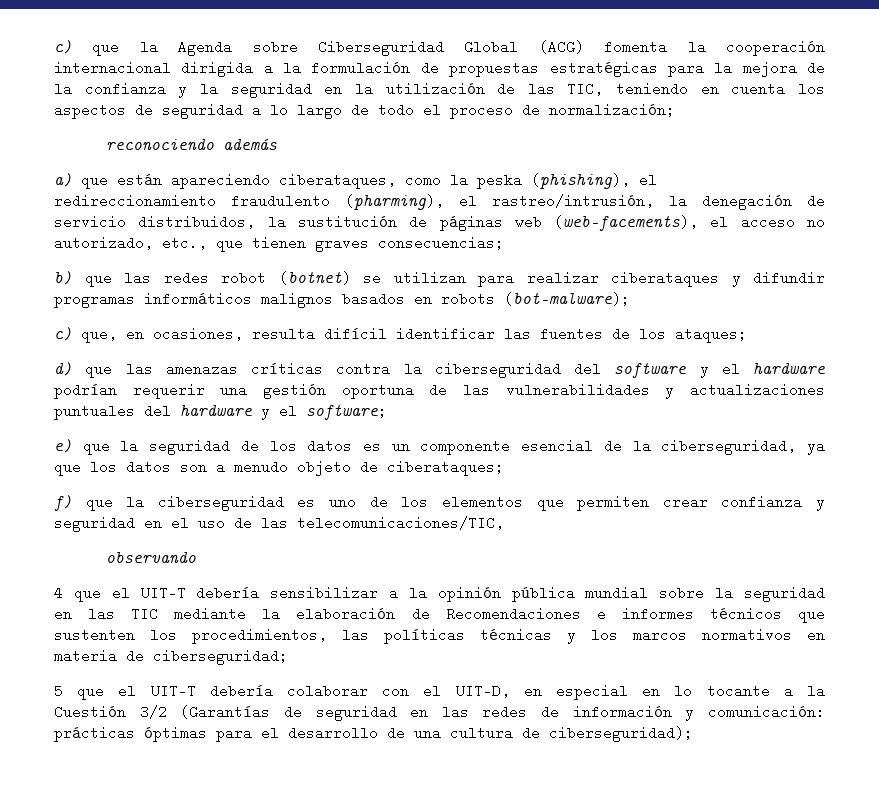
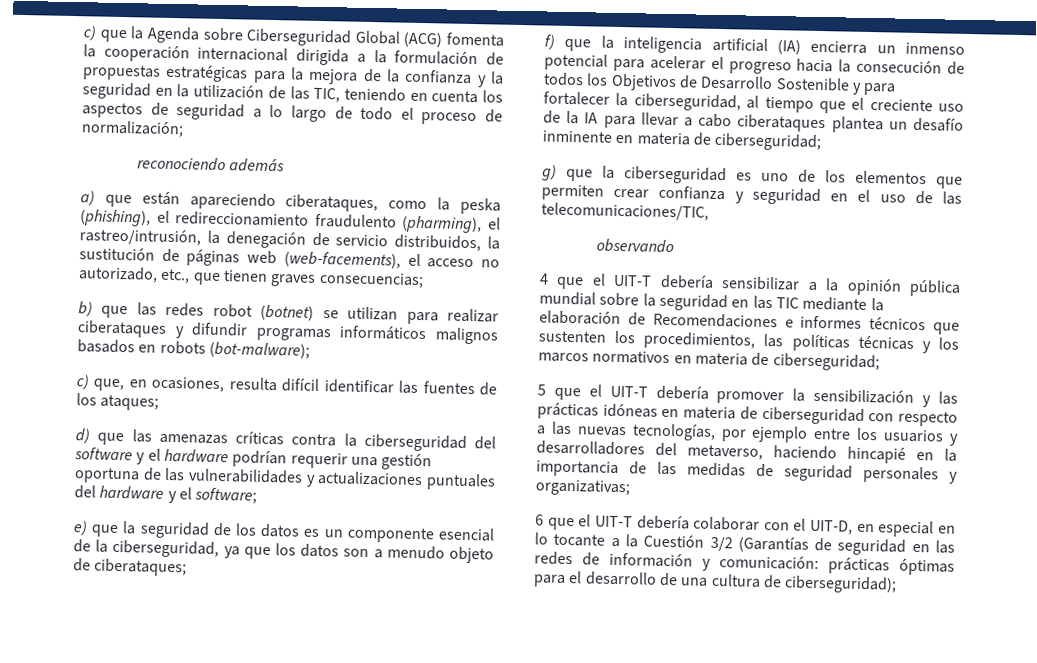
(145, 502) none -> [623,36,965,55] [544,53,965,75] [543,72,897,96] [543,91,964,114] [543,110,964,134] [542,130,823,152] [542,164,615,182] inteligencia artificial (IA) encierra un inmenso potencial para acelerar el progreso hacia la consecución de todos los Objetivos de Desarrollo Sostenible y para fortalecer la ciberseguridad, al tiempo que el creciente uso de la IA para llevar a cabo ciberataques plantea un desafío inminente en materia de ciberseguridad; // g) que la
(273, 691) none -> [716,388,958,408] [537,402,958,427] [536,421,960,446] [536,440,957,464] [536,460,958,484] [535,479,631,497] [535,514,690,531] promover la sensibilización y las prácticas idóneas en materia de ciberseguridad con respecto a las nuevas tecnologías, por ejemplo entre los usuarios y desarrolladores del metaverso, haciendo hincapié en la importancia de las medidas de seguridad personales y organizativas; // 6 que el UIT-T debería

